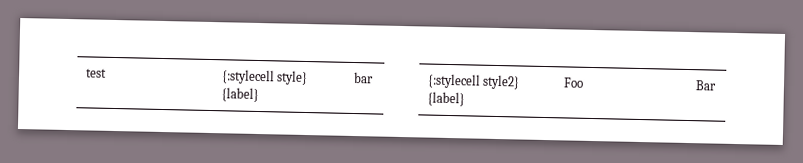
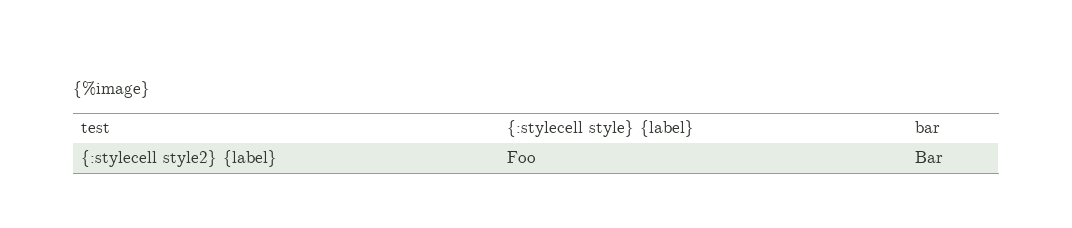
(85, 73) none -> [73,81,150,98] {%image} //

